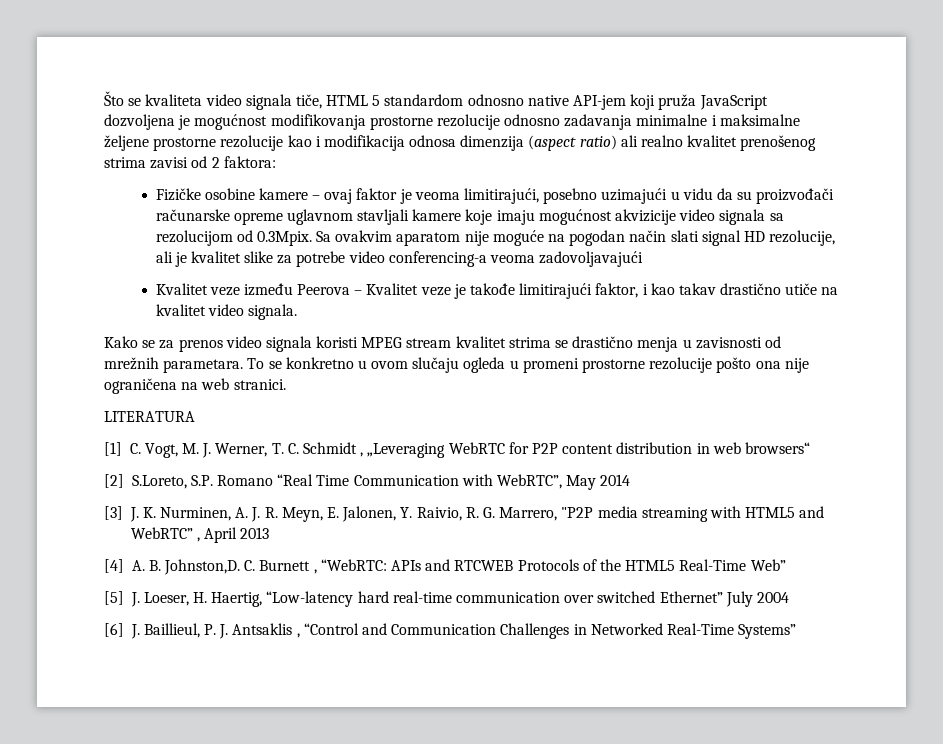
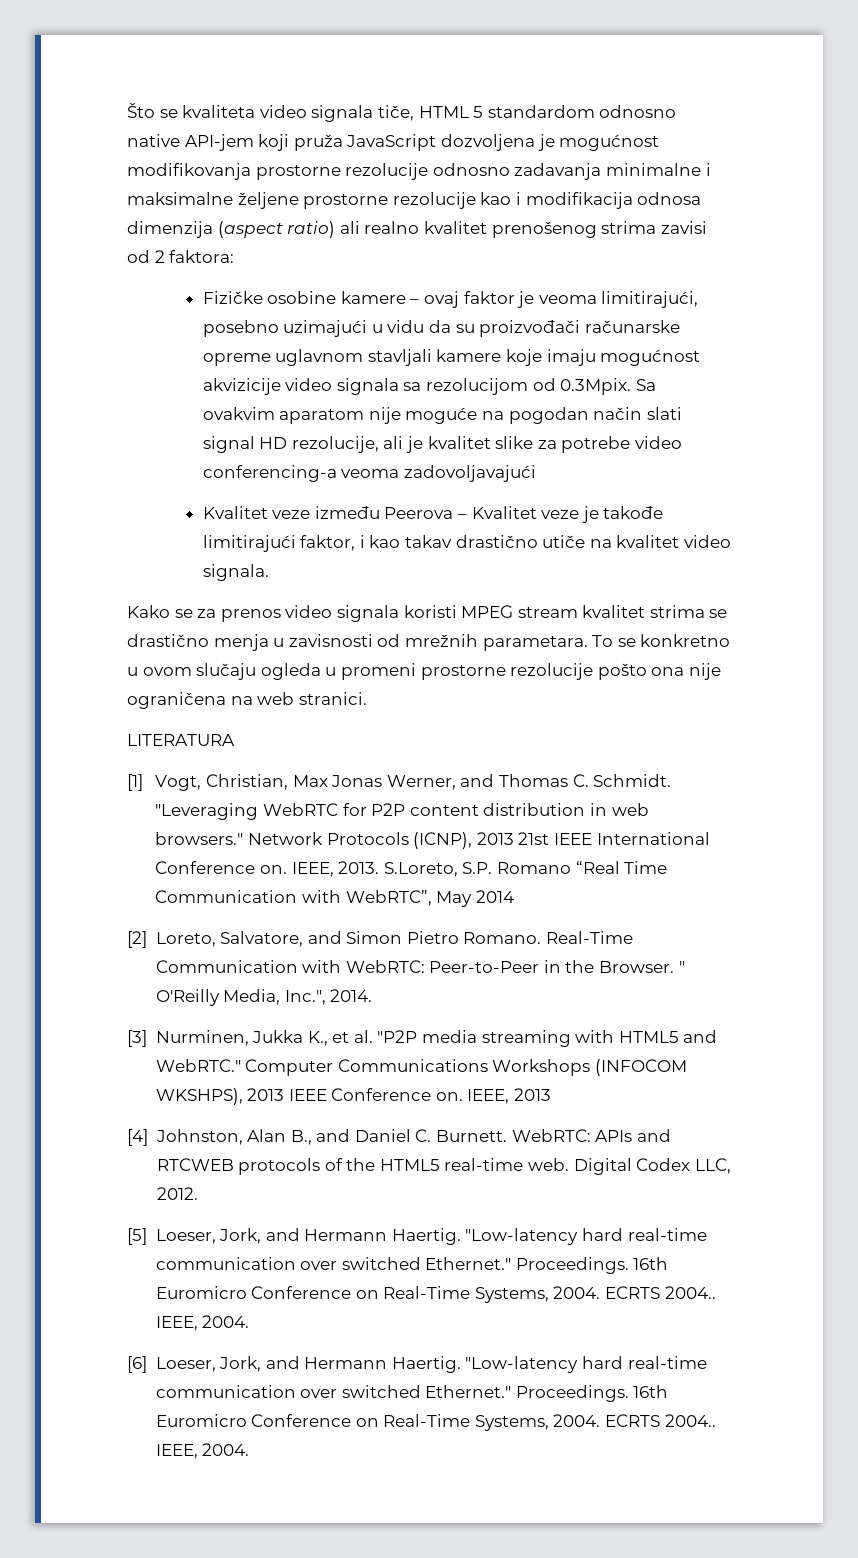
[129,442,446,458] C. Vogt, M. J. Werner, T. C. Schmidt , „Leveraging -> [155,774,672,791] [155,803,259,820] Vogt, Christian, Max Jonas Werner, and Thomas C. Schmidt. "Leveraging
[744,442,810,454] [104,474,124,488] browsers“ // [2] -> [155,832,710,849] [155,861,380,877] browsers." Network Protocols (ICNP), 2013 21st IEEE International Conference on. IEEE, 2013.
[104,506,558,522] [3] J. K. Nurminen, A. J. R. Meyn, E. Jalonen, Y. Raivio, R. G. Marrero, -> [127,931,634,948] [155,960,685,973] [155,989,373,1006] [127,1030,373,1047] [2] Loreto, Salvatore, and Simon Pietro Romano. Real-Time Communication with WebRTC: Peer-to-Peer in the Browser. " O'Reilly Media, Inc.", 2014. // [3] Nurminen, Jukka K., et al.
[130,527,270,543] [104,559,387,575] WebRTC” , April 2013 // [4] A. B. Johnston,D. C. Burnett , “WebRTC: -> [155,1059,687,1076] [155,1088,552,1105] [127,1129,591,1146] WebRTC." Computer Communications Workshops (INFOCOM WKSHPS), 2013 IEEE Conference on. IEEE, 2013 // [4] Johnston, Alan B., and Daniel C. Burnett. WebRTC:
[517,559,579,571] Protocols -> [238,1158,321,1175] protocols
[679,559,786,571] [104,591,789,607] [104,623,797,639] Real-Time Web” // [5] J. Loeser, H. Haertig, “Low-latency hard real-time communication over switched Ethernet” July 2004 // [6] J. Baillieul, P. J. Antsaklis , “Control and Communication Challenges in Networked Real-Time Systems” -> [444,1158,731,1175] [156,1187,198,1200] [127,1228,707,1245] [155,1257,669,1274] [155,1286,716,1303] [155,1315,250,1331] [127,1356,707,1373] [155,1385,669,1402] [155,1414,716,1431] [155,1443,250,1459] real-time web. Digital Codex LLC, 2012. // [5] Loeser, Jork, and Hermann Haertig. "Low-latency hard real-time communication over switched Ethernet." Proceedings. 16th Euromicro Conference on Real-Time Systems, 2004. ECRTS 2004.. IEEE, 2004. // [6] Loeser, Jork, and Hermann Haertig. "Low-latency hard real-time communication over switched Ethernet." Proceedings. 16th Euromicro Conference on Real-Time Systems, 2004. ECRTS 2004.. IEEE, 2004.

